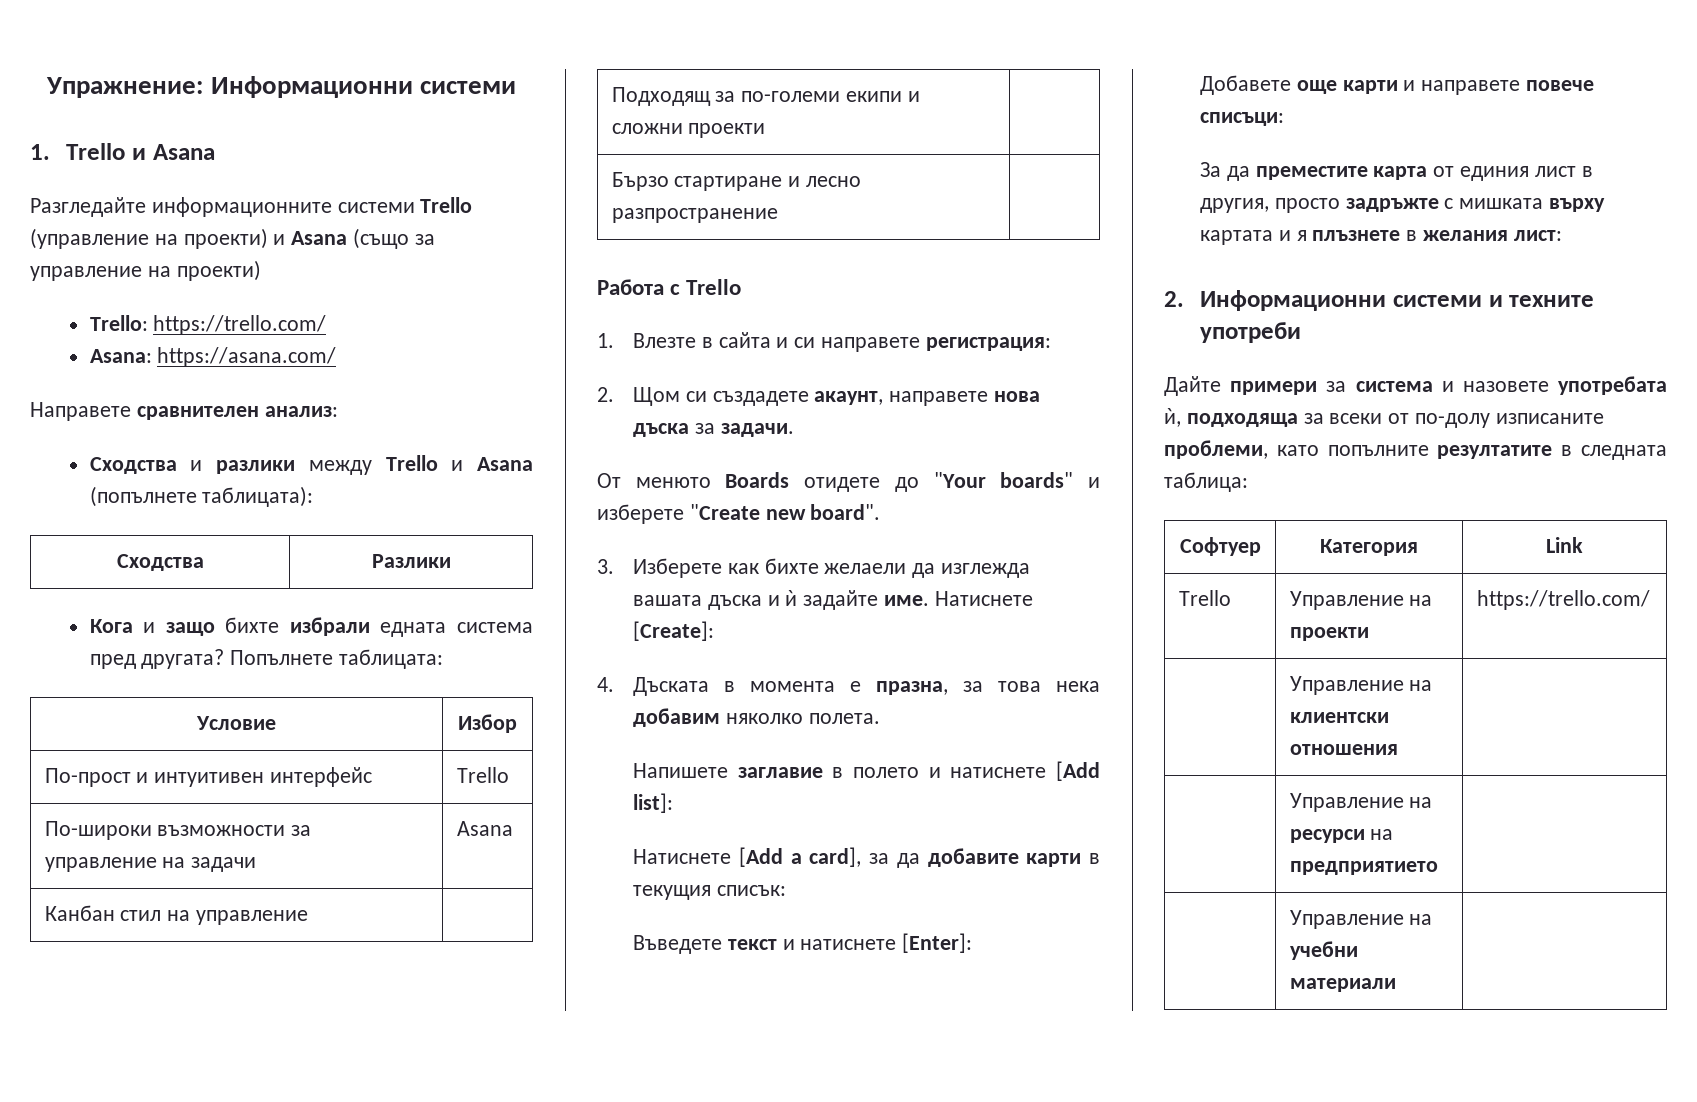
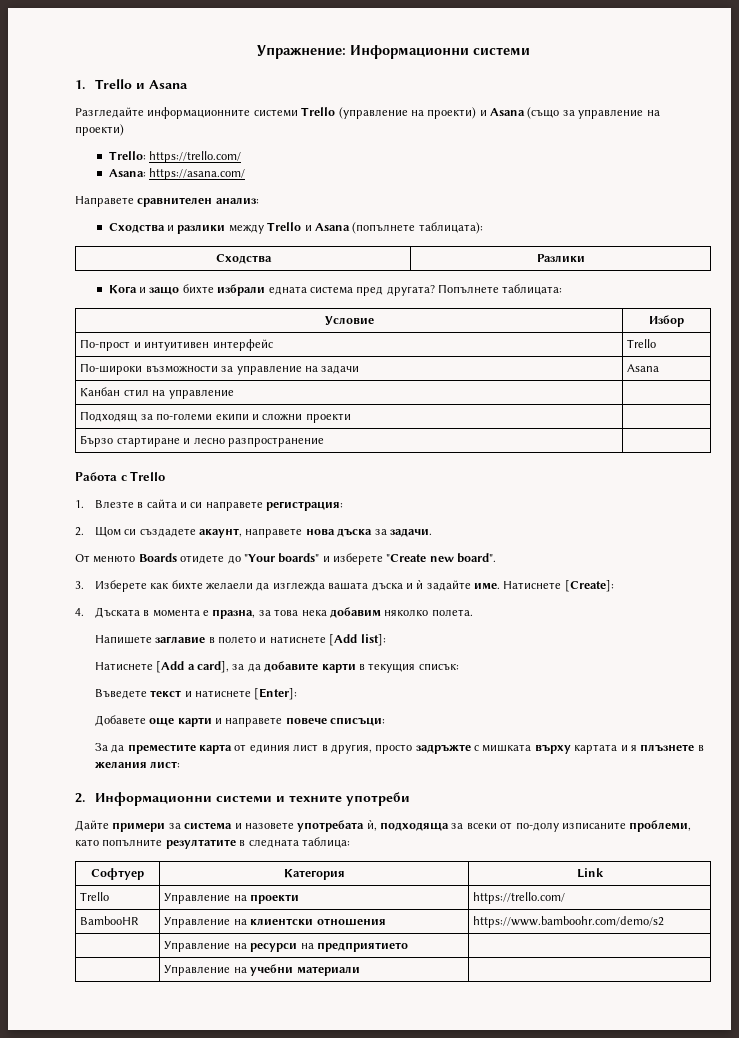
(1650, 600) none -> [80,916,140,925] BambooHR
(1398, 749) none -> [473,916,665,928] https://www.bamboohr.com/demo/s2

